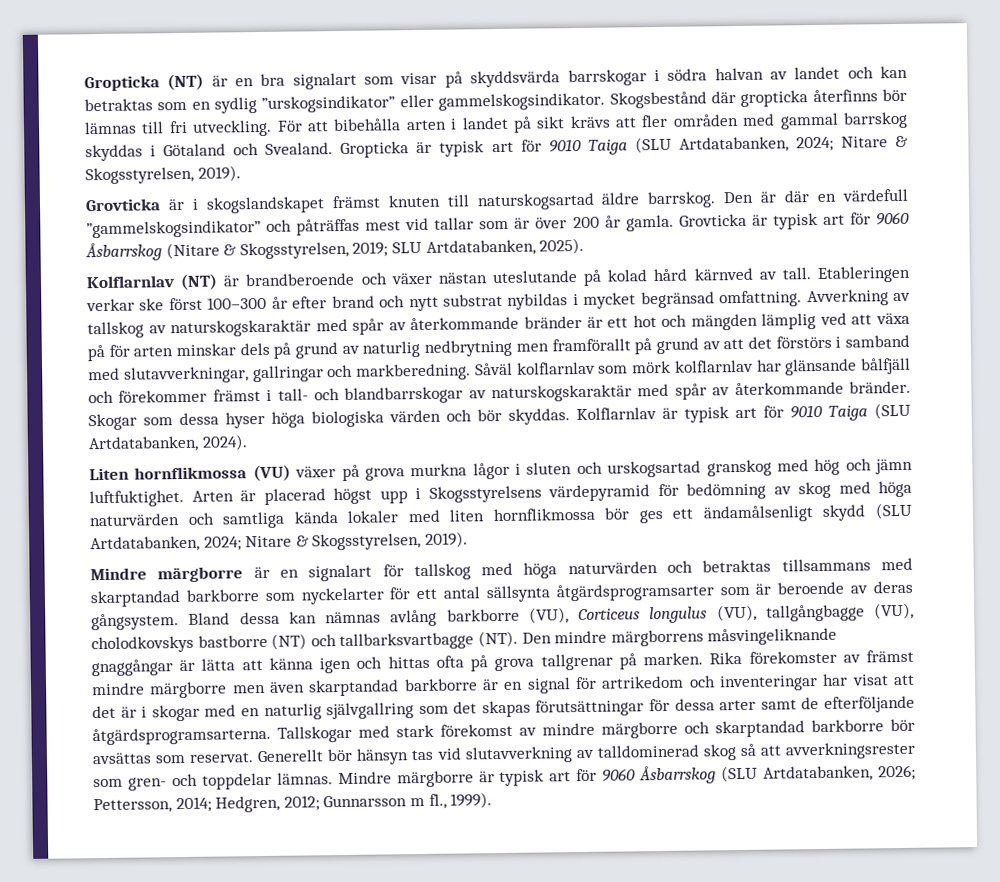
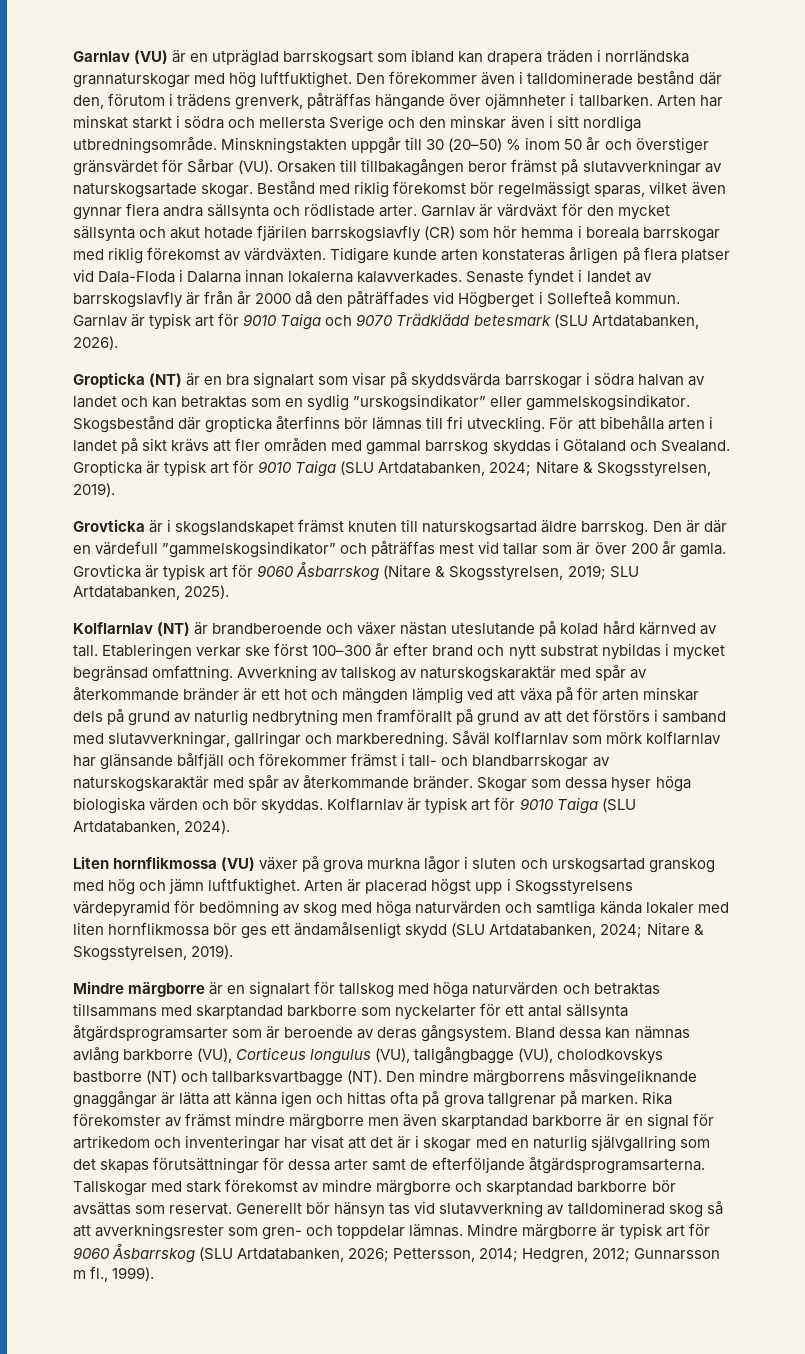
(84, 83) none -> [73,49,689,66] [73,71,722,88] [73,93,723,110] [73,115,641,132] [73,137,709,154] [73,159,722,176] [73,181,726,198] [73,203,670,220] [73,225,720,242] [73,247,730,264] [73,269,652,286] [73,291,680,308] [73,313,699,330] [73,336,118,350] Garnlav (VU) är en utpräglad barrskogsart som ibland kan drapera träden i norrländska grannaturskogar med hög luftfuktighet. Den förekommer även i talldominerade bestånd där den, förutom i trädens grenverk, påträffas hängande över ojämnheter i tallbarken. Arten har minskat starkt i södra och mellersta Sverige och den minskar även i sitt nordliga utbredningsområde. Minskningstakten uppgår till 30 (20–50) % inom 50 år och överstiger gränsvärdet för Sårbar (VU). Orsaken till tillbakagången beror främst på slutavverkningar av naturskogsartade skogar. Bestånd med riklig förekomst bör regelmässigt sparas, vilket även gynnar flera andra sällsynta och rödlistade arter. Garnlav är värdväxt för den mycket sällsynta och akut hotade fjärilen barrskogslavfly (CR) som hör hemma i boreala barrskogar med riklig förekomst av värdväxten. Tidigare kunde arten konstateras årligen på flera platser vid Dala-Floda i Dalarna innan lokalerna kalavverkades. Senaste fyndet i landet av barrskogslavfly är från år 2000 då den påträffades vid Högberget i Sollefteå kommun. Garnlav är typisk art för 9010 Taiga och 9070 Trädklädd betesmark (SLU Artdatabanken, 2026). //

